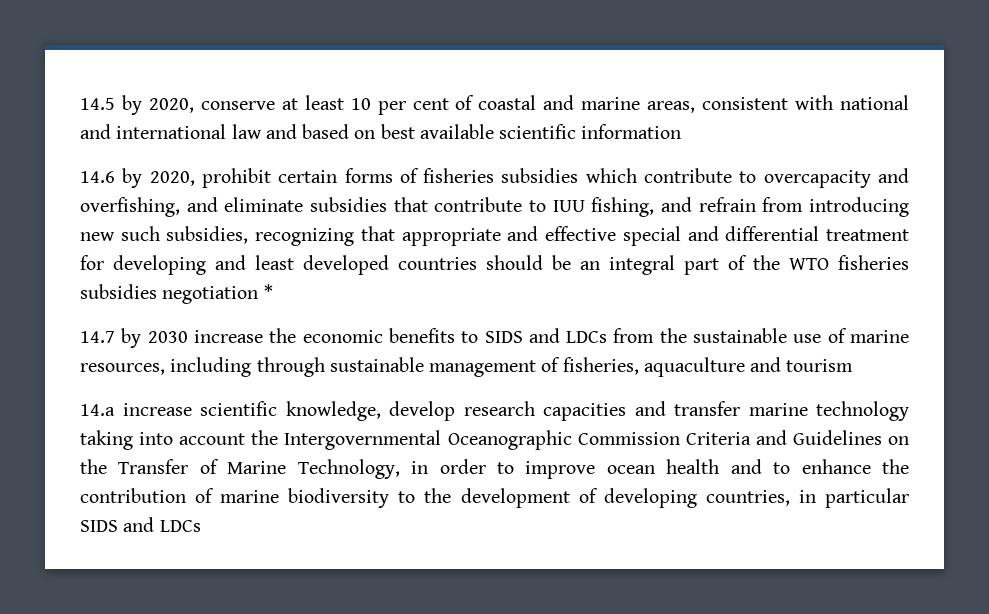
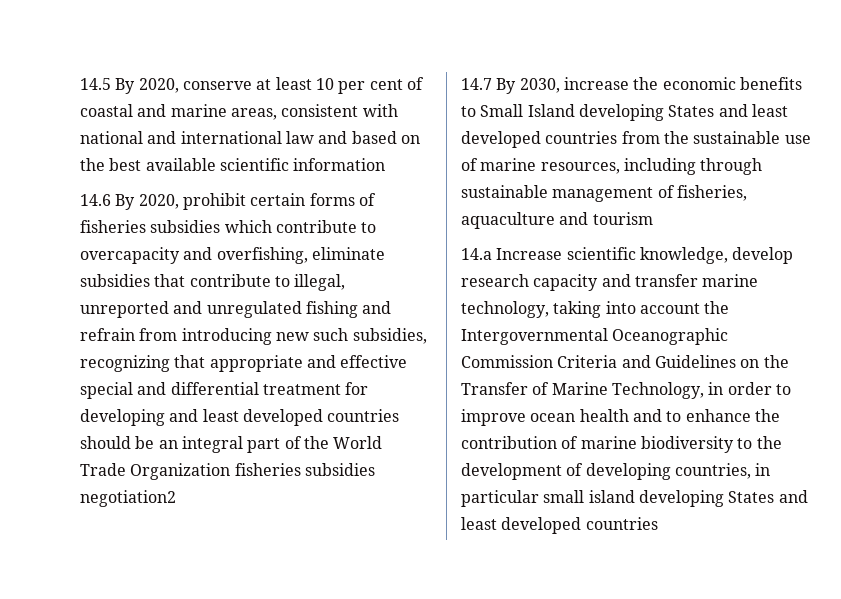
[121,95,142,115] by -> [115,78,136,94] By
(376, 134) none -> [80,158,105,171] the
[122,168,143,188] by -> [115,194,136,210] By
[186,197,218,212] and -> (308, 255) none
[552,197,655,217] IUU fishing, -> [294,274,346,291] [80,301,358,318] illegal, unreported and unregulated fishing
[789,255,909,270] [80,284,273,304] WTO fisheries subsidies negotiation * -> [333,436,383,449] [80,463,375,480] [80,490,176,507] World Trade Organization fisheries subsidies negotiation2
[121,328,188,348] by 2030 -> [496,78,560,94] By 2030,
[484,328,608,343] SIDS and LDCs -> [480,104,788,121] [461,131,618,148] Small Island developing States and least developed countries
[122,403,192,416] increase -> [496,248,563,260] Increase
[543,403,626,421] capacities -> [533,274,599,291] capacity
[816,401,909,421] technology -> [461,301,549,318] technology,
[80,517,201,532] SIDS and LDCs -> [543,490,808,507] [461,517,658,534] small island developing States and least developed countries

